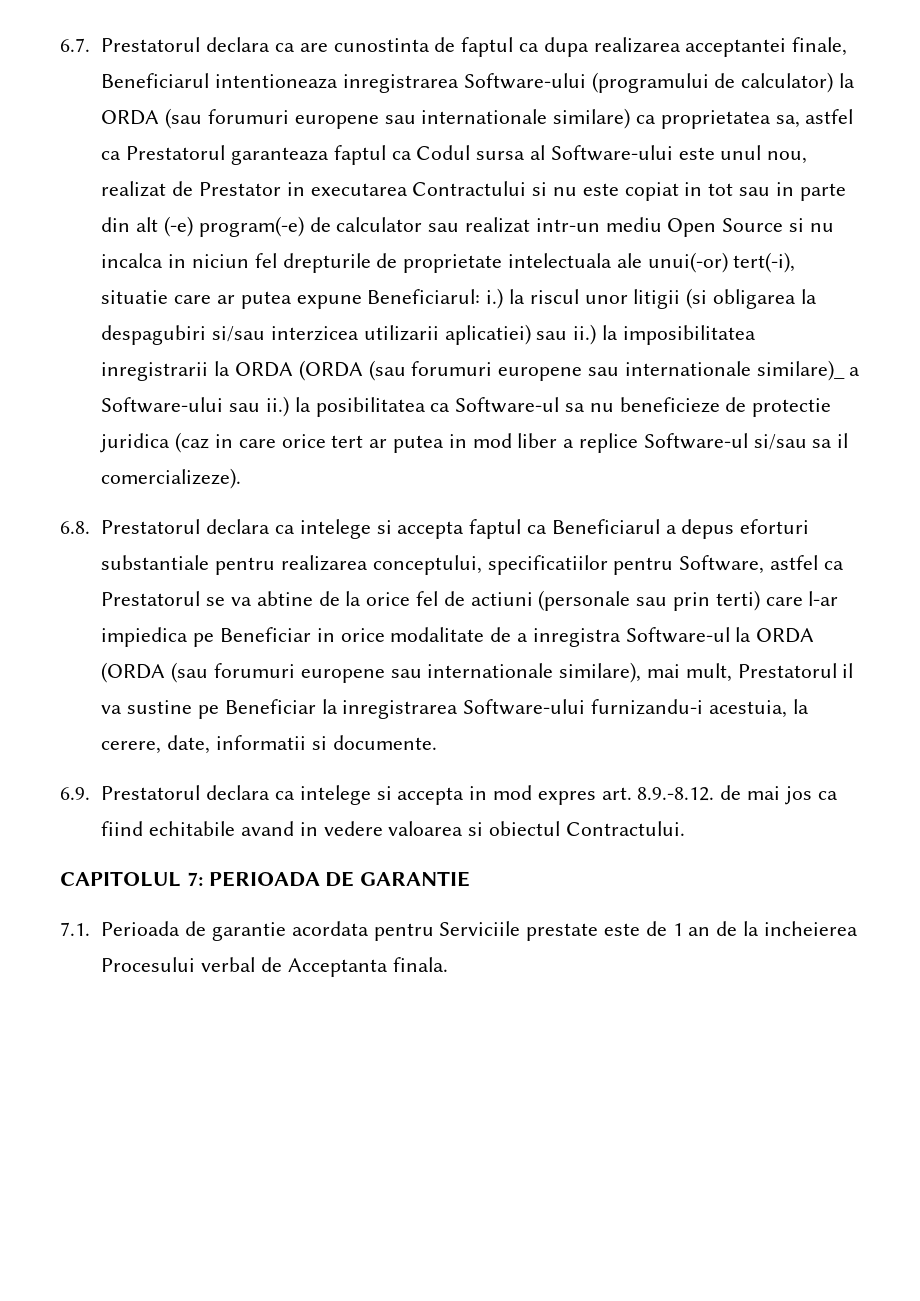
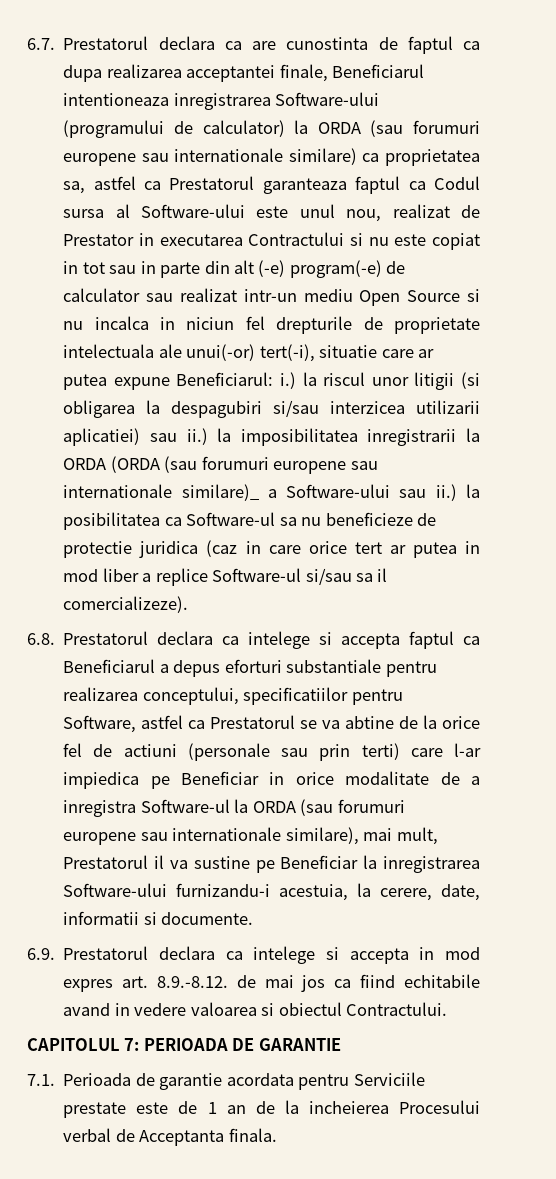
[101,662,166,683] (ORDA -> (296, 807) none

